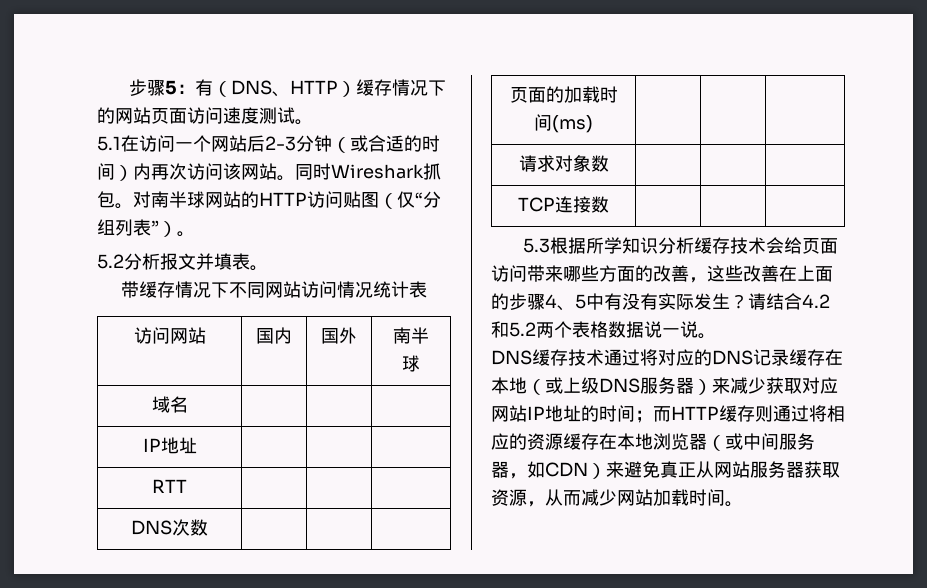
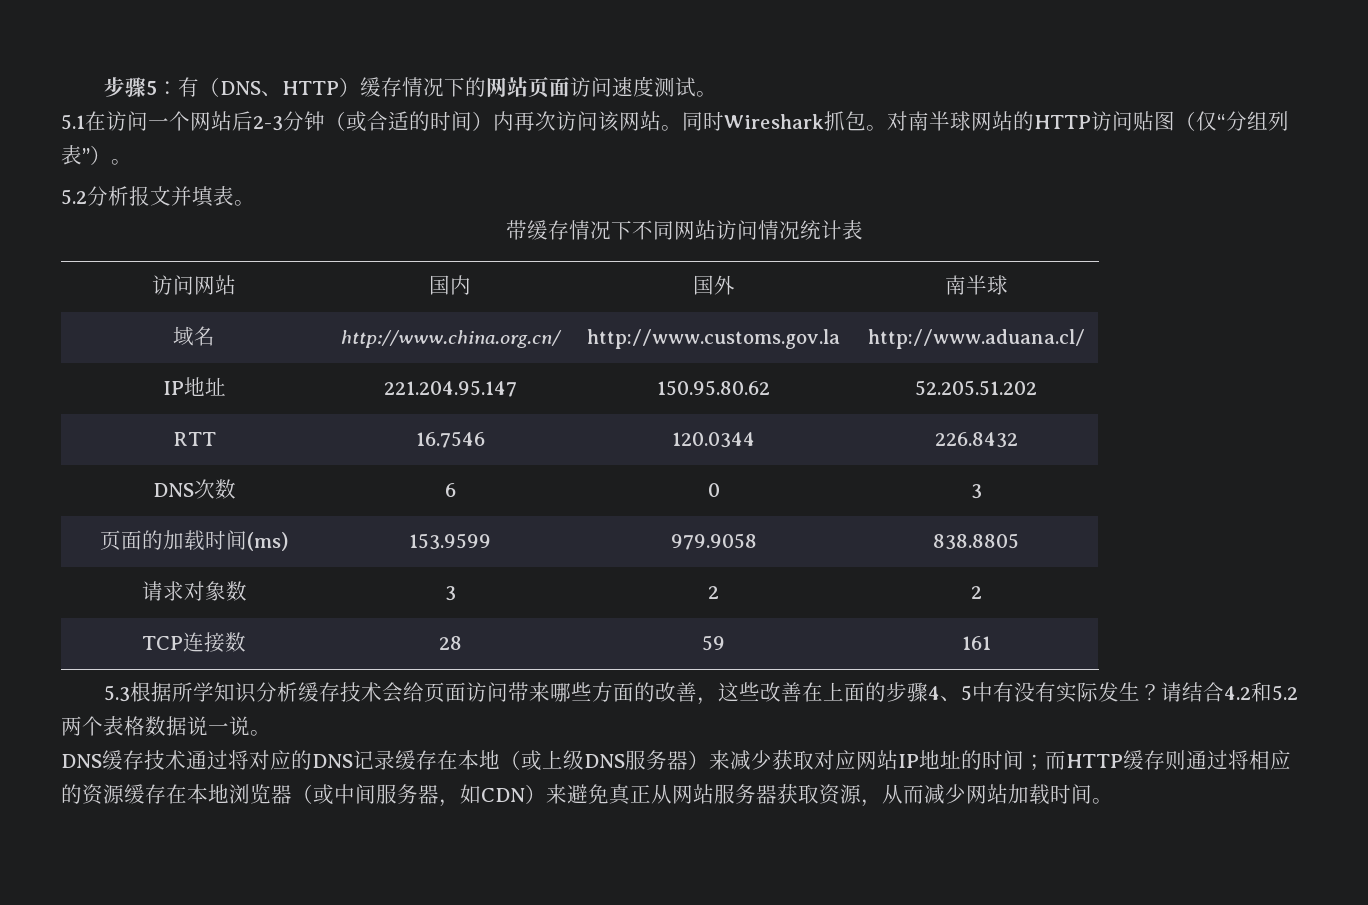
(188, 404) | | -> [340,330,562,348] [587,329,841,349] [867,329,1085,349] http://www.china.org.cn/ | http://www.customs.gov.la | http://www.aduana.cl/
[152,479,187,493] | | // RTT | | | -> [383,380,517,397] [657,380,771,396] [915,380,1037,396] [172,432,216,446] [415,431,485,448] [672,432,756,448] [934,432,1018,448] 221.204.95.147 | 150.95.80.62 | 52.205.51.202 // RTT | 16.7546 | 120.0344 | 226.8432
(208, 527) | | -> [444,483,456,497] [707,483,720,497] [970,484,982,499] 6 | 0 | 3
(593, 124) | | -> [409,533,491,550] [670,533,757,550] [933,533,1020,550] 153.9599 | 979.9058 | 838.8805
(609, 163) | | -> [444,586,456,601] [708,586,720,599] [970,586,982,599] 3 | 2 | 2
(609, 204) | | -> [438,636,462,650] [702,635,726,651] [961,636,991,650] 28 | 59 | 161

